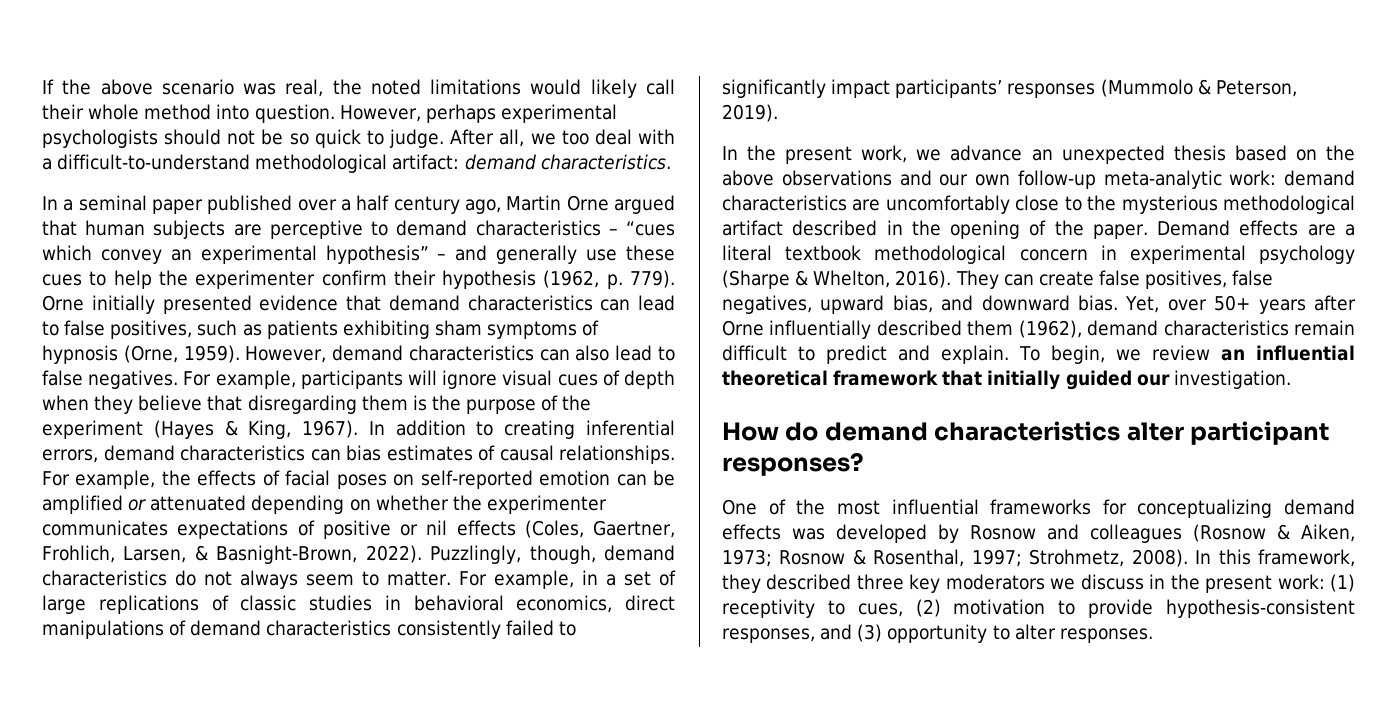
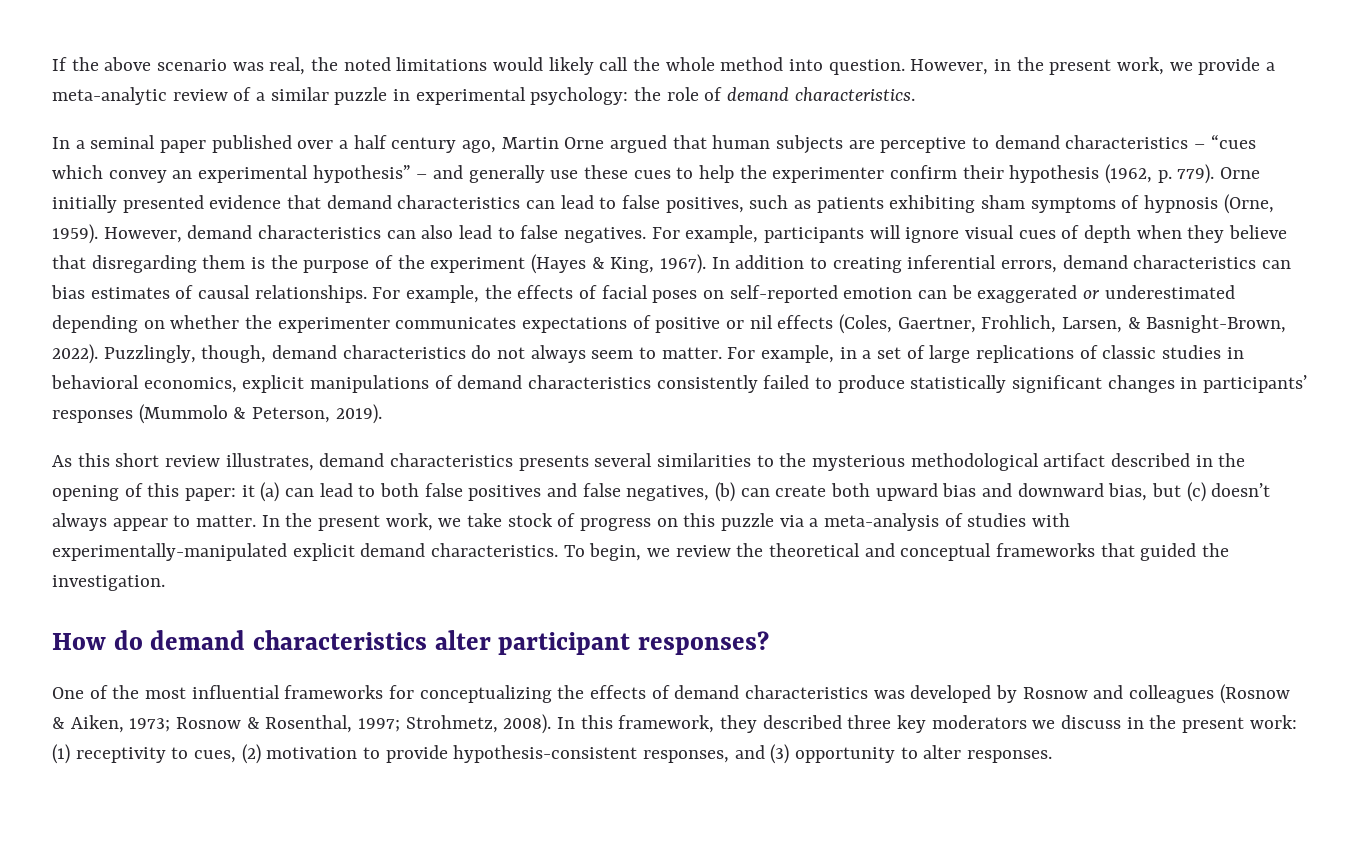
[42,104,84,120] their -> [633,57,661,71] the
[425,104,617,123] [42,129,676,148] [42,154,460,173] perhaps experimental psychologists should not be so quick to judge. After all, we too deal with a difficult-to-understand methodological artifact: -> [994,57,1276,75] [52,87,723,105] in the present work, we provide a meta-analytic review of a similar puzzle in experimental psychology: the role of
[42,495,247,514] amplified or attenuated -> [977,285,1235,303] exaggerated or underestimated
[625,595,675,611] direct -> [242,375,305,393] explicit
[722,79,891,98] significantly impact -> [837,375,1198,393] produce statistically significant changes in
[722,145,1355,164] [722,170,1355,189] [722,195,1060,214] In the present work, we advance an unexpected thesis based on the above observations and our own follow-up meta-analytic work: demand characteristics are uncomfortably close -> [52,453,752,471] As this short review illustrates, demand characteristics presents several similarities
[1054,220,1356,239] [722,245,1355,264] [722,270,1274,289] [722,295,1356,314] [722,320,1355,339] [722,345,1355,364] [722,370,1170,390] the paper. Demand effects are a literal textbook methodological concern in experimental psychology (Sharpe & Whelton, 2016). They can create false positives, false negatives, upward bias, and downward bias. Yet, over 50+ years after Orne influentially described them (1962), demand characteristics remain difficult to predict and explain. To begin, we review an influential theoretical framework that initially guided our -> [147,482,1271,502] [52,513,1071,531] [52,543,1230,561] this paper: it (a) can lead to both false positives and false negatives, (b) can create both upward bias and downward bias, but (c) doesn’t always appear to matter. In the present work, we take stock of progress on this puzzle via a meta-analysis of studies with experimentally-manipulated explicit demand characteristics. To begin, we review the theoretical and conceptual frameworks that guided the
[1284,499,1355,515] [722,524,781,540] demand effects -> [557,685,869,699] the effects of demand characteristics

